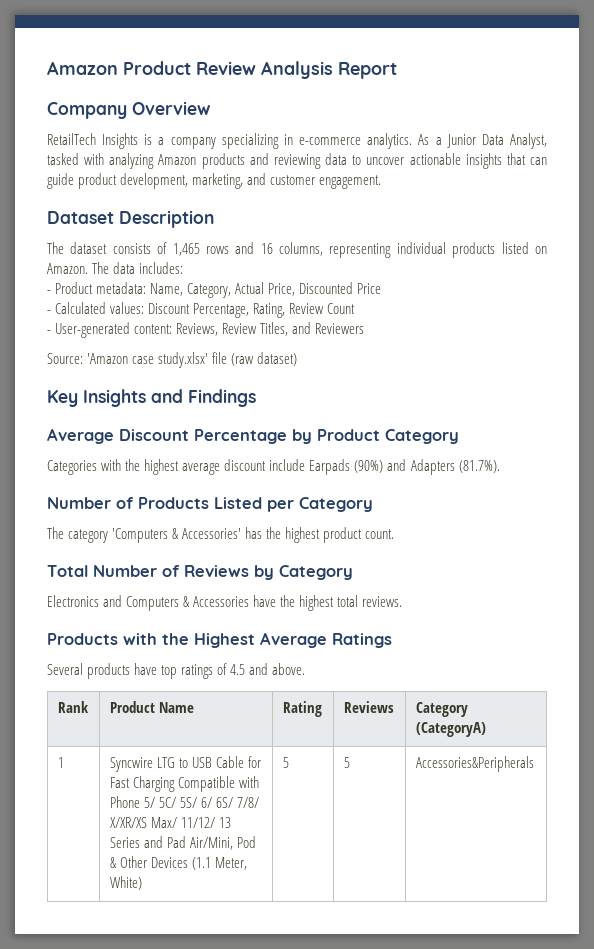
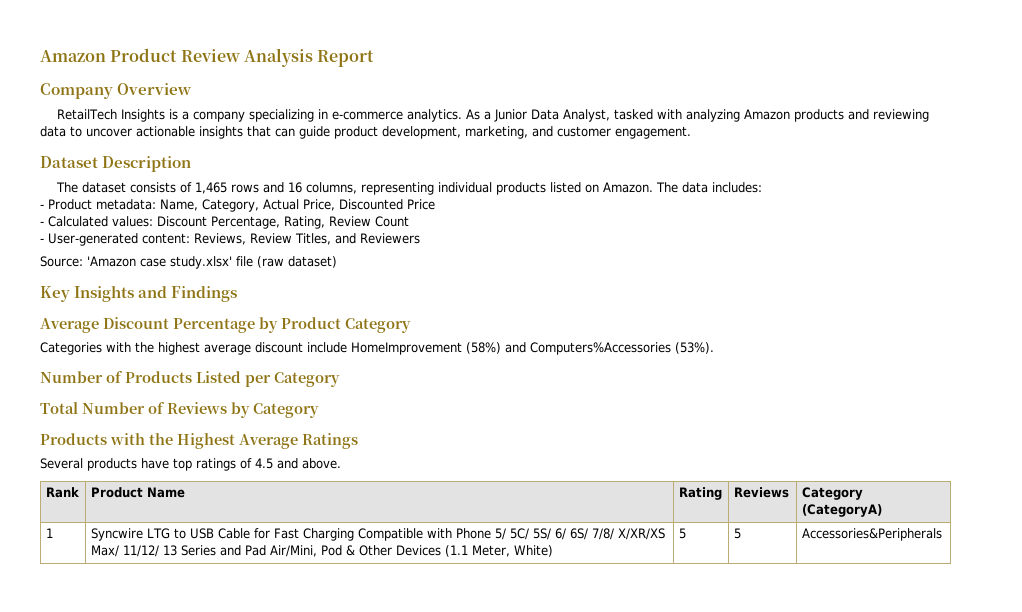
[309,459,500,475] Earpads (90%) and Adapters (81.7%). -> [351,342,714,355] HomeImprovement (58%) and Computers%Accessories (53%).
[47,527,395,543] // The category 'Computers & Accessories' has the highest product count. -> (340, 379) none
[47,595,403,611] // Electronics and Computers & Accessories have the highest total reviews. -> (319, 410) none

